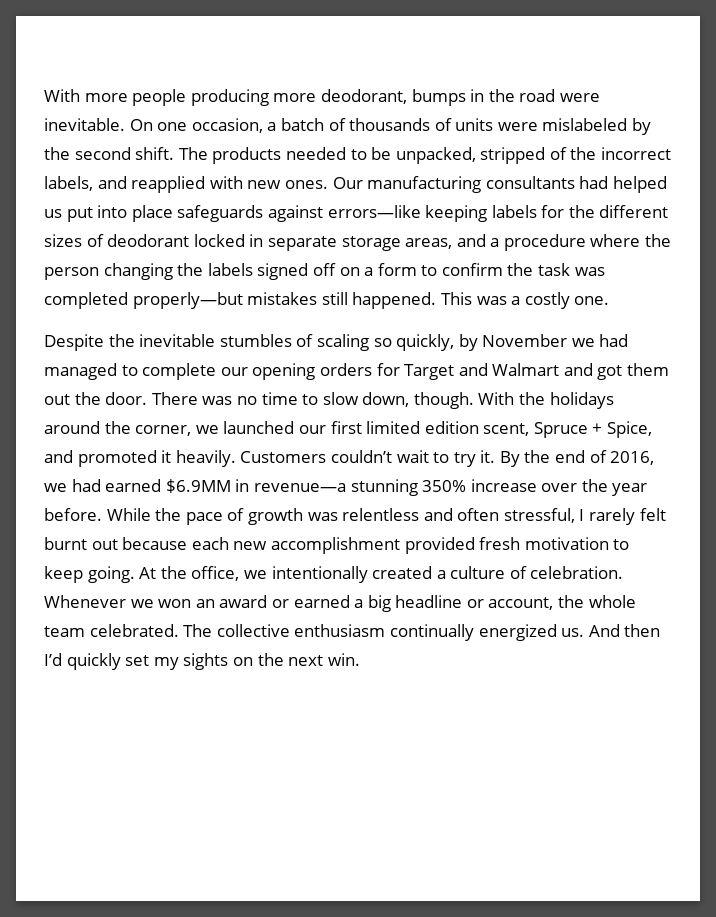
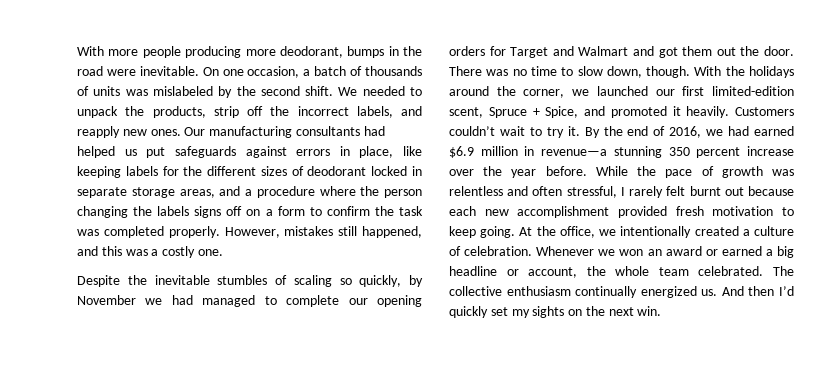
[497,122,538,131] were -> [125,89,148,96] was
[178,147,567,164] The products needed to be unpacked, stripped of -> [338,86,423,96] [77,106,263,118] We needed to unpack the products, strip off
[131,176,243,193] reapplied with -> [77,126,120,138] reapply
[97,205,421,222] into place safeguards against errors—like -> [174,146,422,158] safeguards against errors in place, like
[257,263,309,280] signed -> [194,206,222,218] signs
[132,292,472,309] properly—but mistakes still happened. This -> [168,226,422,238] [77,246,122,256] properly. However, mistakes still happened, and this
[366,421,479,434] limited edition -> [712,86,794,96] limited-edition
[165,479,231,493] $6.9MM -> [449,146,518,158] $6.9 million
[422,480,467,492] 350% -> [668,147,741,158] 350 percent

